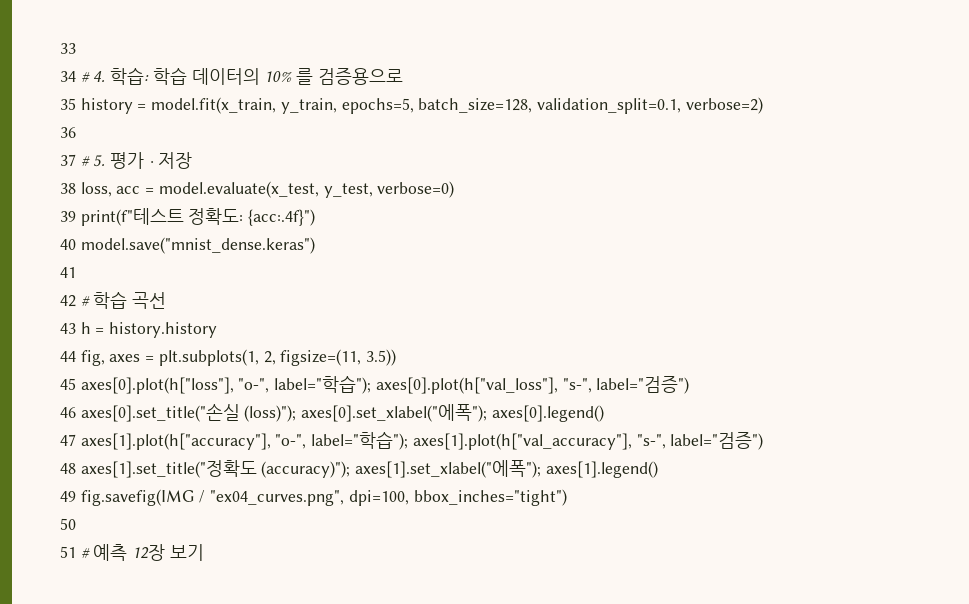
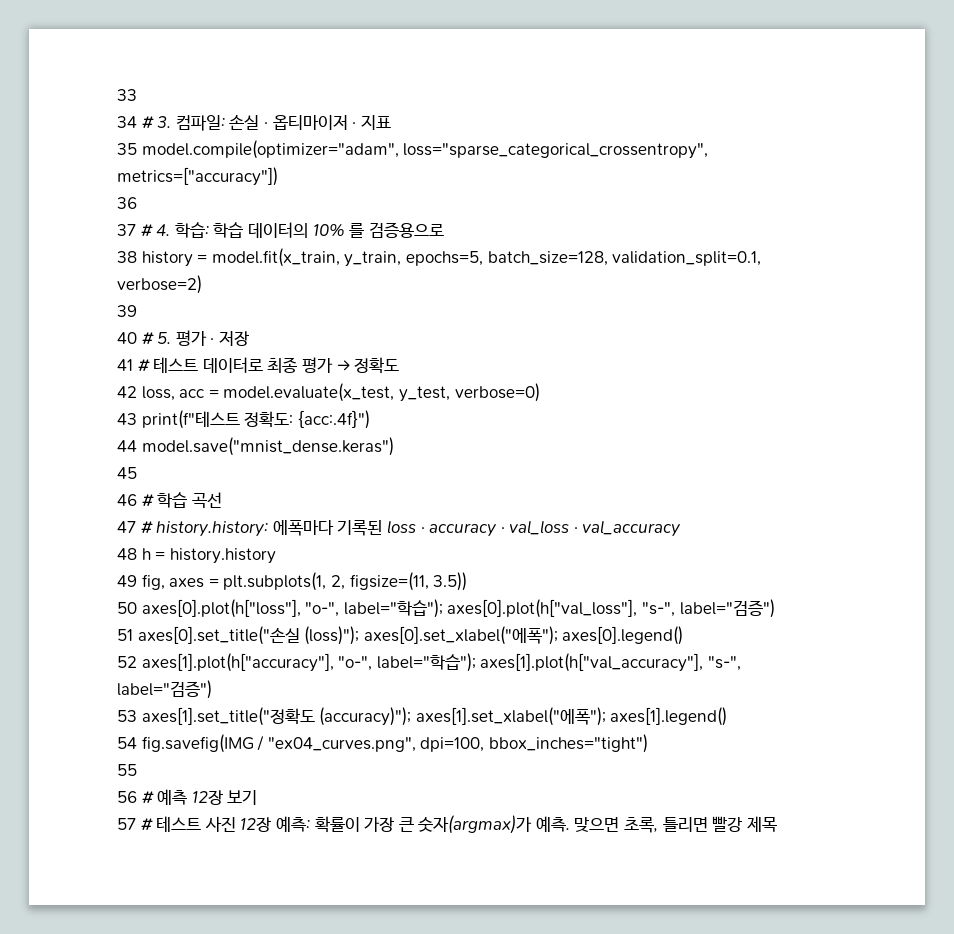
(90, 77) none -> [157,115,391,131] [117,140,709,159] [117,167,278,186] [117,197,137,209] [117,224,153,237] 3. 컴파일: 손실 · 옵티마이저 · 지표 // 35 model.compile(optimizer="adam", loss="sparse_categorical_crossentropy", metrics=["accuracy"]) // 36 // 37 #
[60,98,76,110] 35 -> [117,251,137,263] 38
[60,127,76,138] [60,154,76,166] 36 // 37 -> [117,305,137,317] [117,332,137,344] 39 // 40
[60,183,76,194] 38 -> [117,357,400,374] [117,386,137,398] 41 # 테스트 데이터로 최종 평가 → 정확도 // 42
[60,211,76,222] 39 -> [117,413,137,425] 43
[60,239,76,250] 40 -> [117,440,137,452] 44
[60,267,76,278] [60,295,76,307] 41 // 42 -> [117,467,137,479] [117,494,137,506] 45 // 46
[60,323,76,334] 43 -> [117,520,682,537] [117,548,137,560] 47 # history.history: 에폭마다 기록된 loss · accuracy · val_loss · val_accuracy // 48
[60,351,76,362] 44 -> [117,575,137,587] 49
[60,378,76,390] 45 -> [117,602,137,614] 50
[60,407,76,418] 46 -> [117,629,133,641] 51
[60,434,76,446] 47 -> [117,656,137,668] 52
[60,463,76,474] 48 -> [117,710,137,722] 53
[60,491,76,502] 49 -> [117,737,137,749] 54
[60,518,76,530] [60,546,76,558] 50 // 51 -> [117,764,137,776] [117,791,137,803] 55 // 56
(204, 552) none -> [117,815,777,834] // 57 # 테스트 사진 12장 예측: 확률이 가장 큰 숫자(argmax)가 예측. 맞으면 초록, 틀리면 빨강 제목

